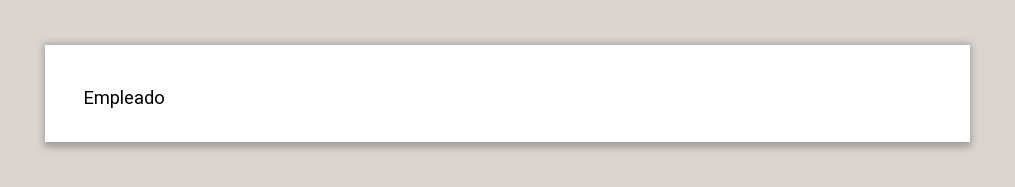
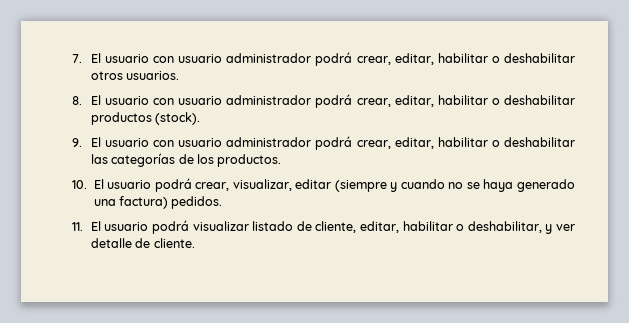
[83,90,165,108] Empleado -> [72,52,575,66] [90,71,180,80] [72,94,575,108] [90,112,201,125] [72,136,575,150] [90,153,282,167] [72,178,575,192] [93,196,223,209] [72,220,575,234] [90,238,195,248] 7. El usuario con usuario administrador podrá crear, editar, habilitar o deshabilitar otros usuarios. // 8. El usuario con usuario administrador podrá crear, editar, habilitar o deshabilitar productos (stock). // 9. El usuario con usuario administrador podrá crear, editar, habilitar o deshabilitar las categorías de los productos. // 10. El usuario podrá crear, visualizar, editar (siempre y cuando no se haya generado una factura) pedidos. // 11. El usuario podrá visualizar listado de cliente, editar, habilitar o deshabilitar, y ver detalle de cliente.

